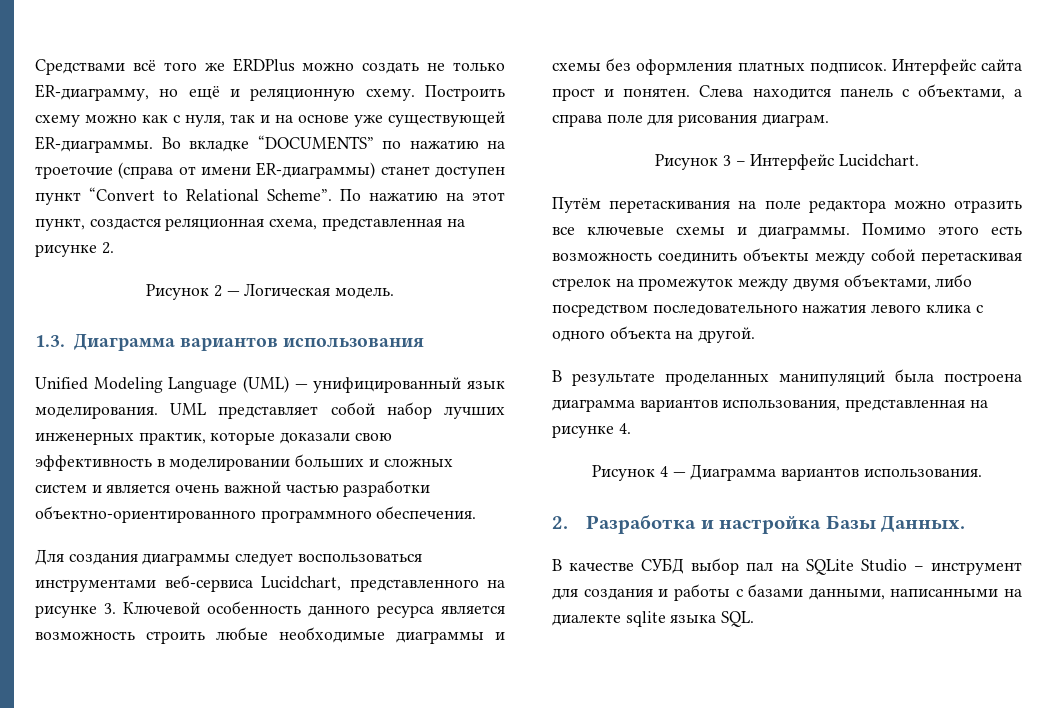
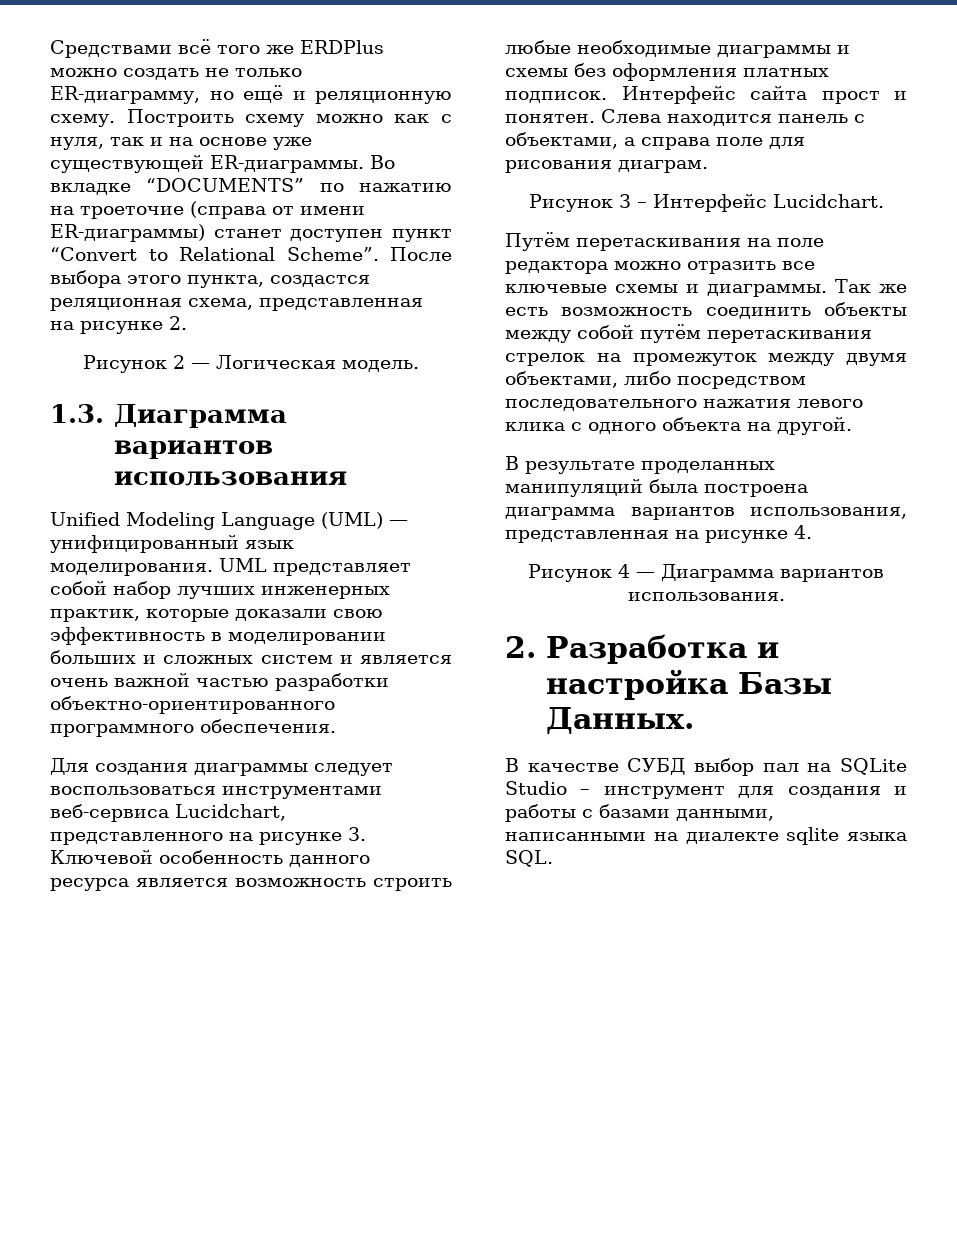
[340,189,505,201] [35,218,85,231] По нажатию на этот пункт, -> [390,247,452,261] [50,270,264,288] После выбора этого пункта,
[862,223,980,235] Помимо этого -> [835,279,907,293] Так же
[921,252,1022,265] перетаскивая -> [640,324,872,343] путём перетаскивания

